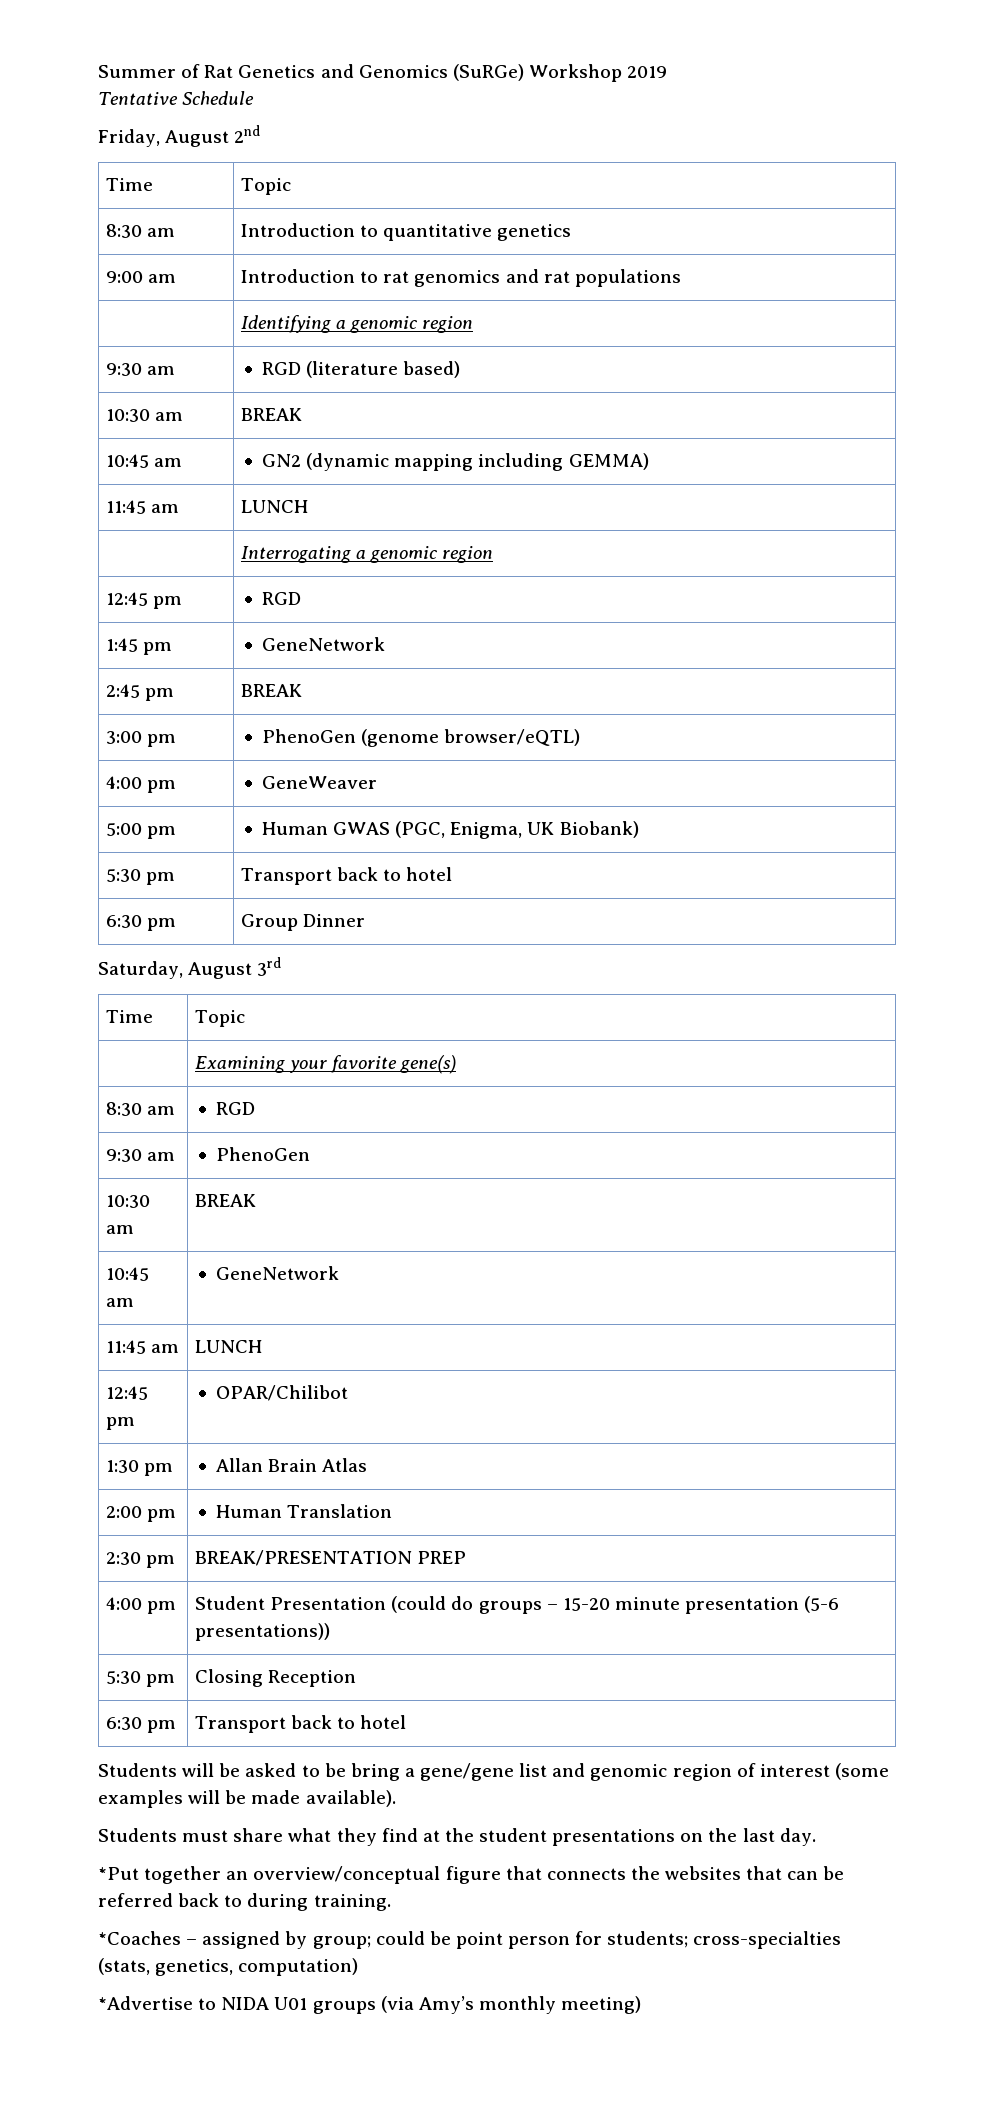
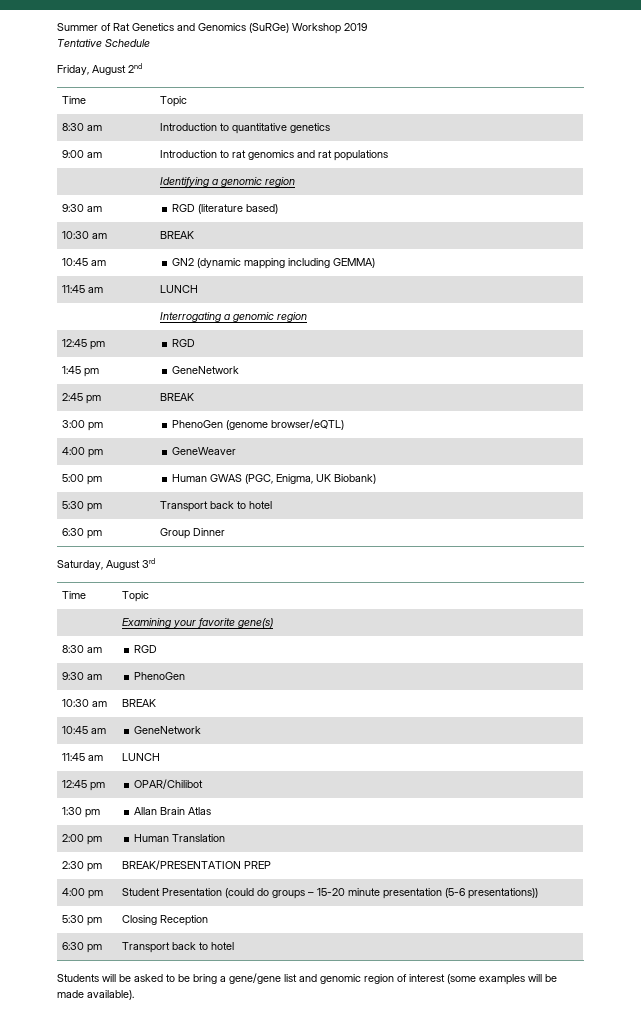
[98,1828,816,1846] [98,1866,845,1884] [98,1893,391,1911] [98,1931,842,1949] [98,1958,359,1976] [98,1996,642,2014] // Students must share what they find at the student presentations on the last day. // *Put together an overview/conceptual figure that connects the websites that can be referred back to during training. // *Coaches – assigned by group; could be point person for students; cross-specialties (stats, genetics, computation) // *Advertise to NIDA U01 groups (via Amy’s monthly meeting) -> (134, 995) none

